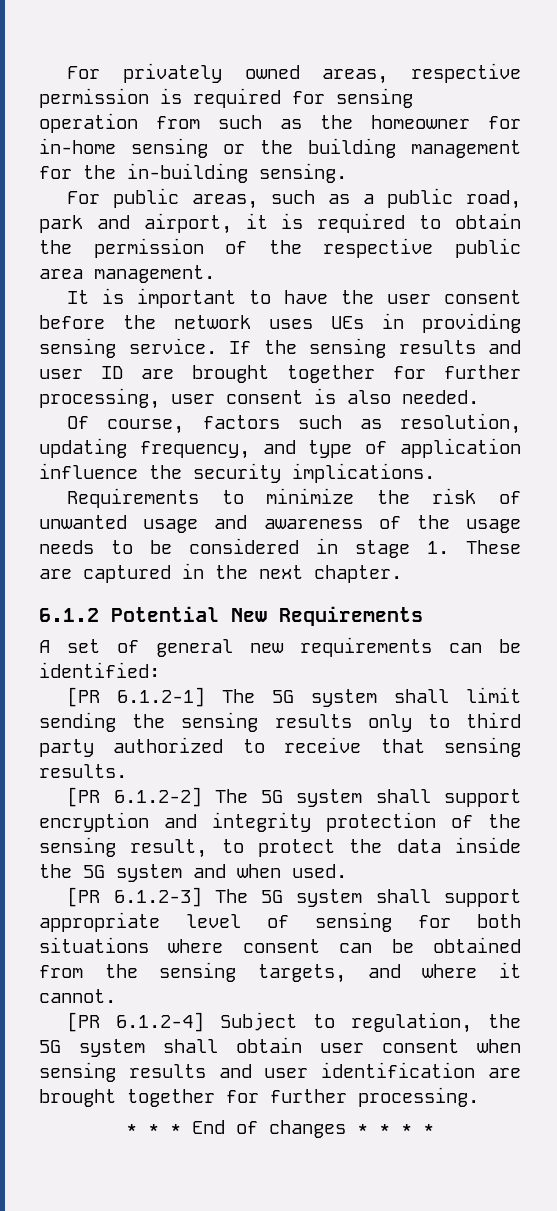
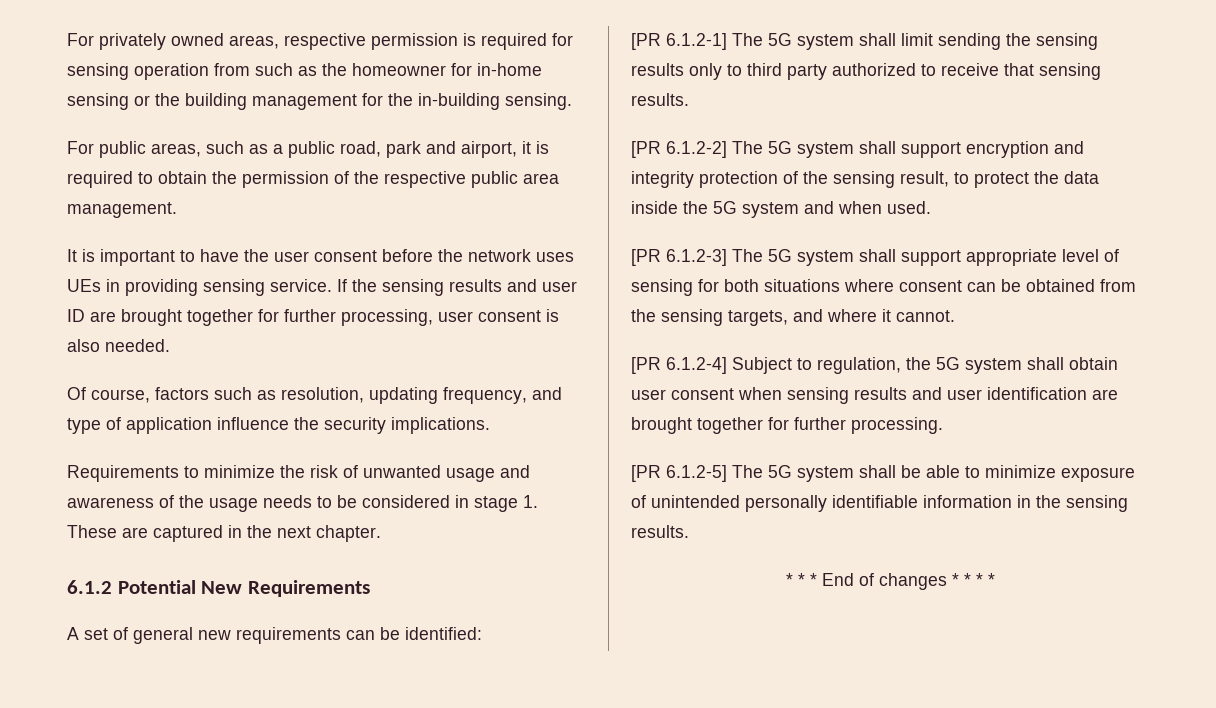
(479, 1097) none -> [631,465,1135,482] [631,495,1128,512] [631,525,689,538] // [PR 6.1.2-5] The 5G system shall be able to minimize exposure of unintended personally identifiable information in the sensing results.

